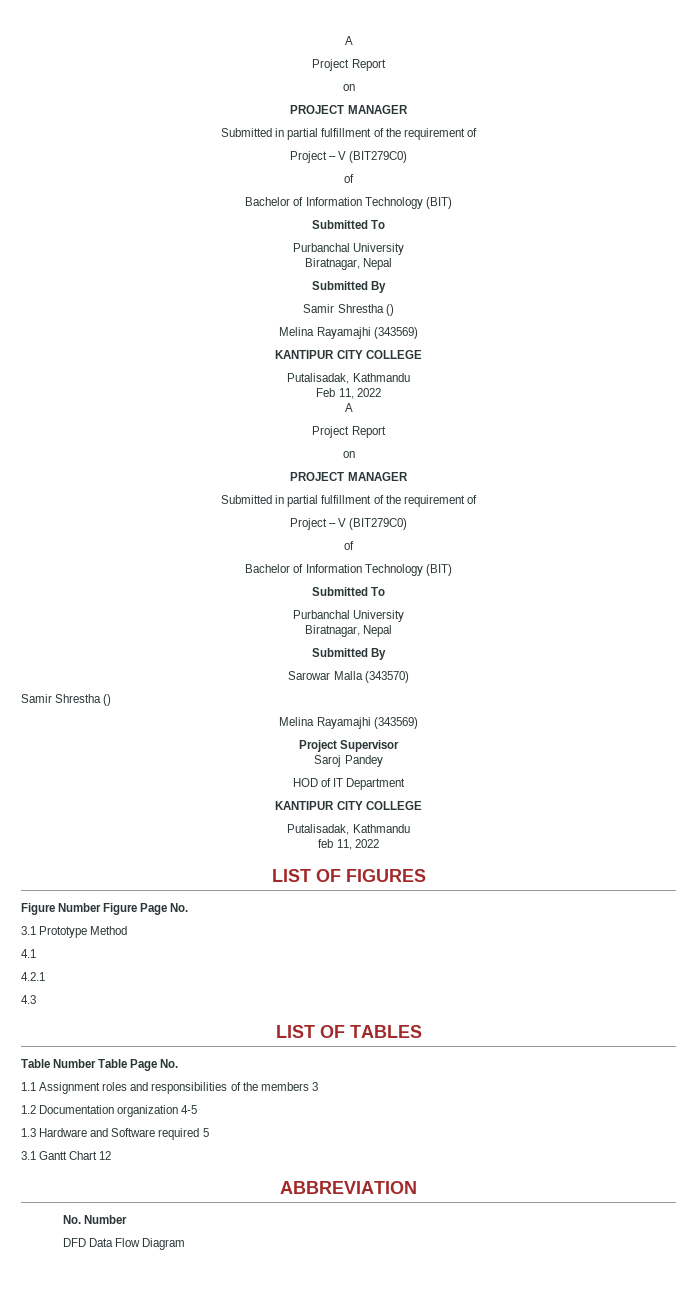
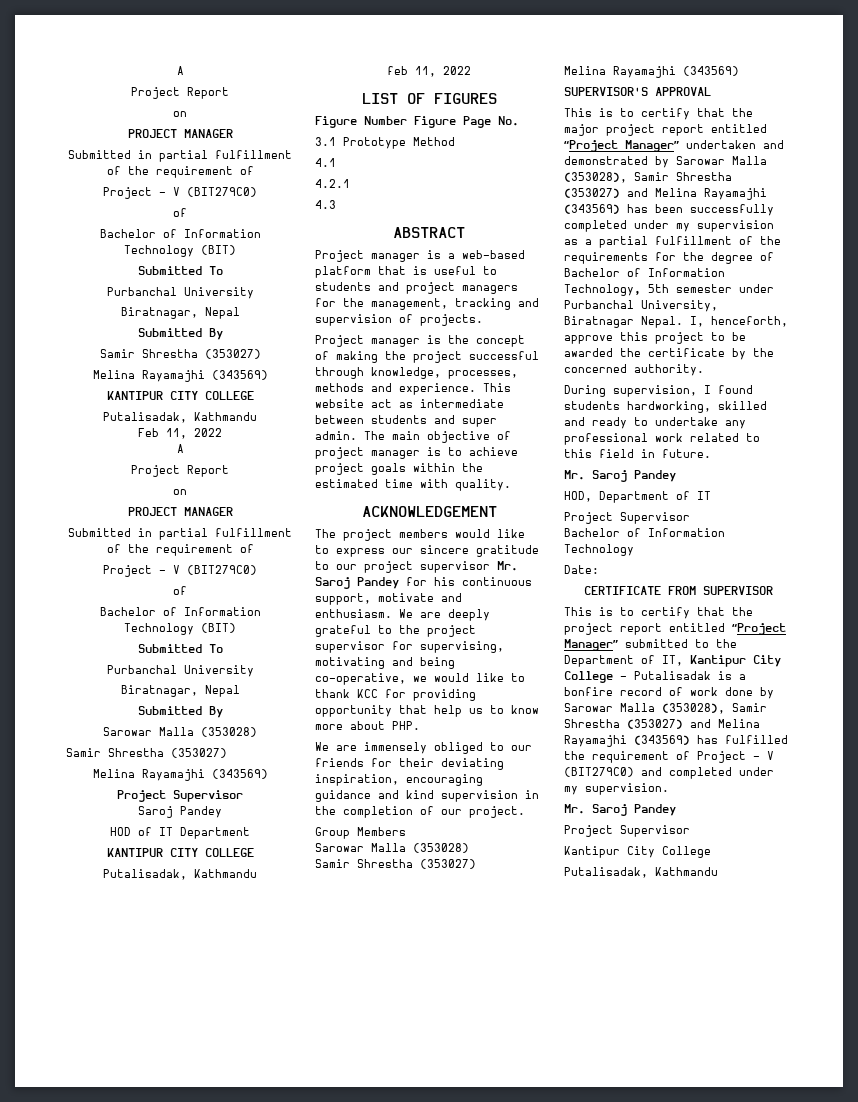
[385,304,394,316] () -> [204,349,261,359] (353027)
[364,671,409,683] [21,694,112,706] (343570) // Samir Shrestha () -> [201,727,257,737] [66,748,227,758] (353028) // Samir Shrestha (353027)
[275,1025,422,1038] [21,1059,179,1071] [21,1082,318,1094] [21,1105,198,1117] [21,1128,209,1140] [21,1151,112,1160] [280,1181,417,1194] [63,1215,128,1224] [63,1238,186,1250] LIST OF TABLES // Table Number Table Page No. // 1.1 Assignment roles and responsibilities of the members 3 // 1.2 Documentation organization 4-5 // 1.3 Hardware and Software required 5 // 3.1 Gantt Chart 12 // ABBREVIATION // No. Number // DFD Data Flow Diagram -> [393,227,465,238] [315,250,525,262] [315,266,497,278] [315,282,518,294] [315,298,539,310] [315,314,483,326] [315,335,525,347] [315,351,539,363] [315,367,518,379] [315,383,511,395] [315,399,504,408] [315,415,497,427] [315,431,511,443] [315,447,518,459] [315,463,483,475] [315,479,511,491] [361,506,497,517] [315,529,525,541] [315,545,539,557] [315,561,518,573] [315,577,532,589] [315,593,462,605] [315,609,490,621] [315,625,476,637] [315,641,504,653] [315,657,455,669] [315,673,525,685] [315,689,476,701] [315,705,539,717] [315,721,420,730] [315,742,532,754] [315,758,504,770] [315,774,483,786] [315,790,539,802] [315,806,525,818] [315,827,406,839] [315,843,469,853] [315,859,476,869] [564,66,739,78] [564,87,711,96] [564,108,753,120] [564,124,767,136] [564,140,784,152] [564,156,767,168] [564,172,732,183] [564,188,767,200] [564,204,774,216] [564,220,774,232] [564,236,781,248] [564,252,774,264] [564,268,725,277] [564,284,774,296] [564,300,718,312] [564,316,788,328] [564,332,746,344] [564,348,774,360] [564,364,704,376] [564,385,753,397] [564,401,767,413] [564,417,746,429] [564,433,760,445] [564,449,711,458] [564,470,676,482] [564,491,711,503] [564,512,690,524] [564,528,725,537] [564,544,634,556] [564,565,599,574] [583,586,773,595] [564,607,753,619] [564,623,786,635] [564,639,737,651] [564,655,781,667] [564,671,746,683] [564,687,774,699] [564,703,767,714] [564,719,760,729] [564,735,788,747] [564,751,774,763] [564,767,774,779] [564,783,669,795] [564,804,676,816] [564,825,690,837] [564,846,711,858] [564,867,718,878] ABSTRACT // Project manager is a web-based platform that is useful to students and project managers for the management, tracking and supervision of projects. // Project manager is the concept of making the project successful through knowledge, processes, methods and experience. This website act as intermediate between students and super admin. The main objective of project manager is to achieve project goals within the estimated time with quality. // ACKNOWLEDGEMENT // The project members would like to express our sincere gratitude to our project supervisor Mr. Saroj Pandey for his continuous support, motivate and enthusiasm. We are deeply grateful to the project supervisor for supervising, motivating and being co-operative, we would like to thank KCC for providing opportunity that help us to know more about PHP. // We are immensely obliged to our friends for their deviating inspiration, encouraging guidance and kind supervision in the completion of our project. // Group Members // Sarowar Malla (353028) // Samir Shrestha (353027) // Melina Rayamajhi (343569) // SUPERVISOR'S APPROVAL // This is to certify that the major project report entitled “Project Manager” undertaken and demonstrated by Sarowar Malla (353028), Samir Shrestha (353027) and Melina Rayamajhi (343569) has been successfully completed under my supervision as a partial fulfillment of the requirements for the degree of Bachelor of Information Technology, 5th semester under Purbanchal University, Biratnagar Nepal. I, henceforth, approve this project to be awarded the certificate by the concerned authority. // During supervision, I found students hardworking, skilled and ready to undertake any professional work related to this field in future. // Mr. Saroj Pandey // HOD, Department of IT // Project Supervisor // Bachelor of Information Technology // Date: // CERTIFICATE FROM SUPERVISOR // This is to certify that the project report entitled “Project Manager” submitted to the Department of IT, Kantipur City College - Putalisadak is a bonfire record of work done by Sarowar Malla (353028), Samir Shrestha (353027) and Melina Rayamajhi (343569) has fulfilled the requirement of Project – V (BIT279C0) and completed under my supervision. // Mr. Saroj Pandey // Project Supervisor // Kantipur City College // Putalisadak, Kathmandu

